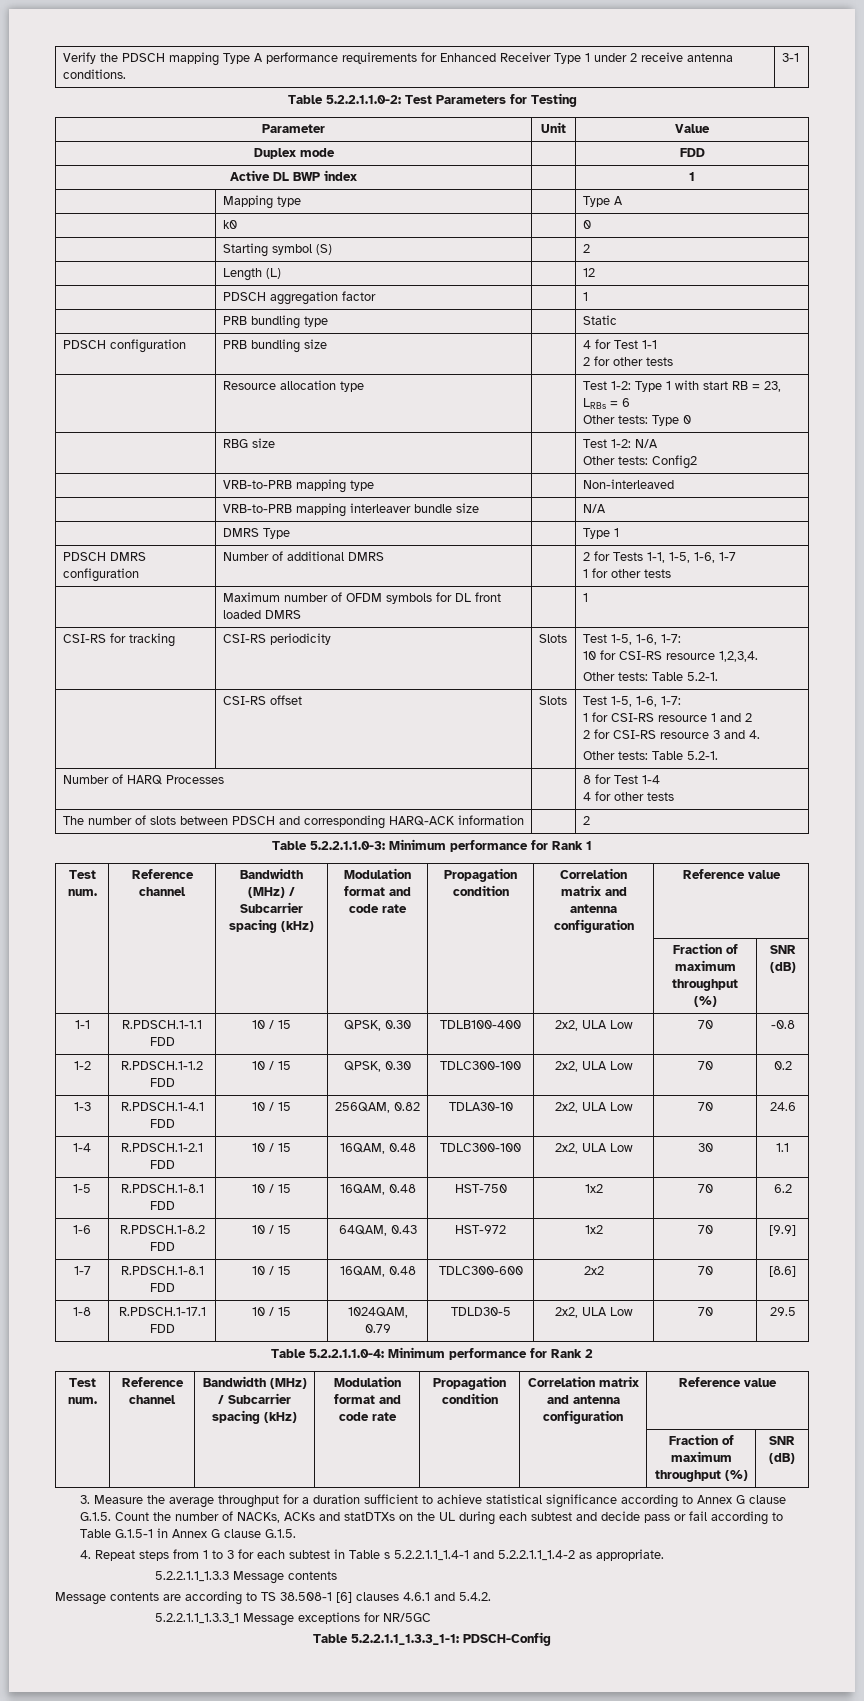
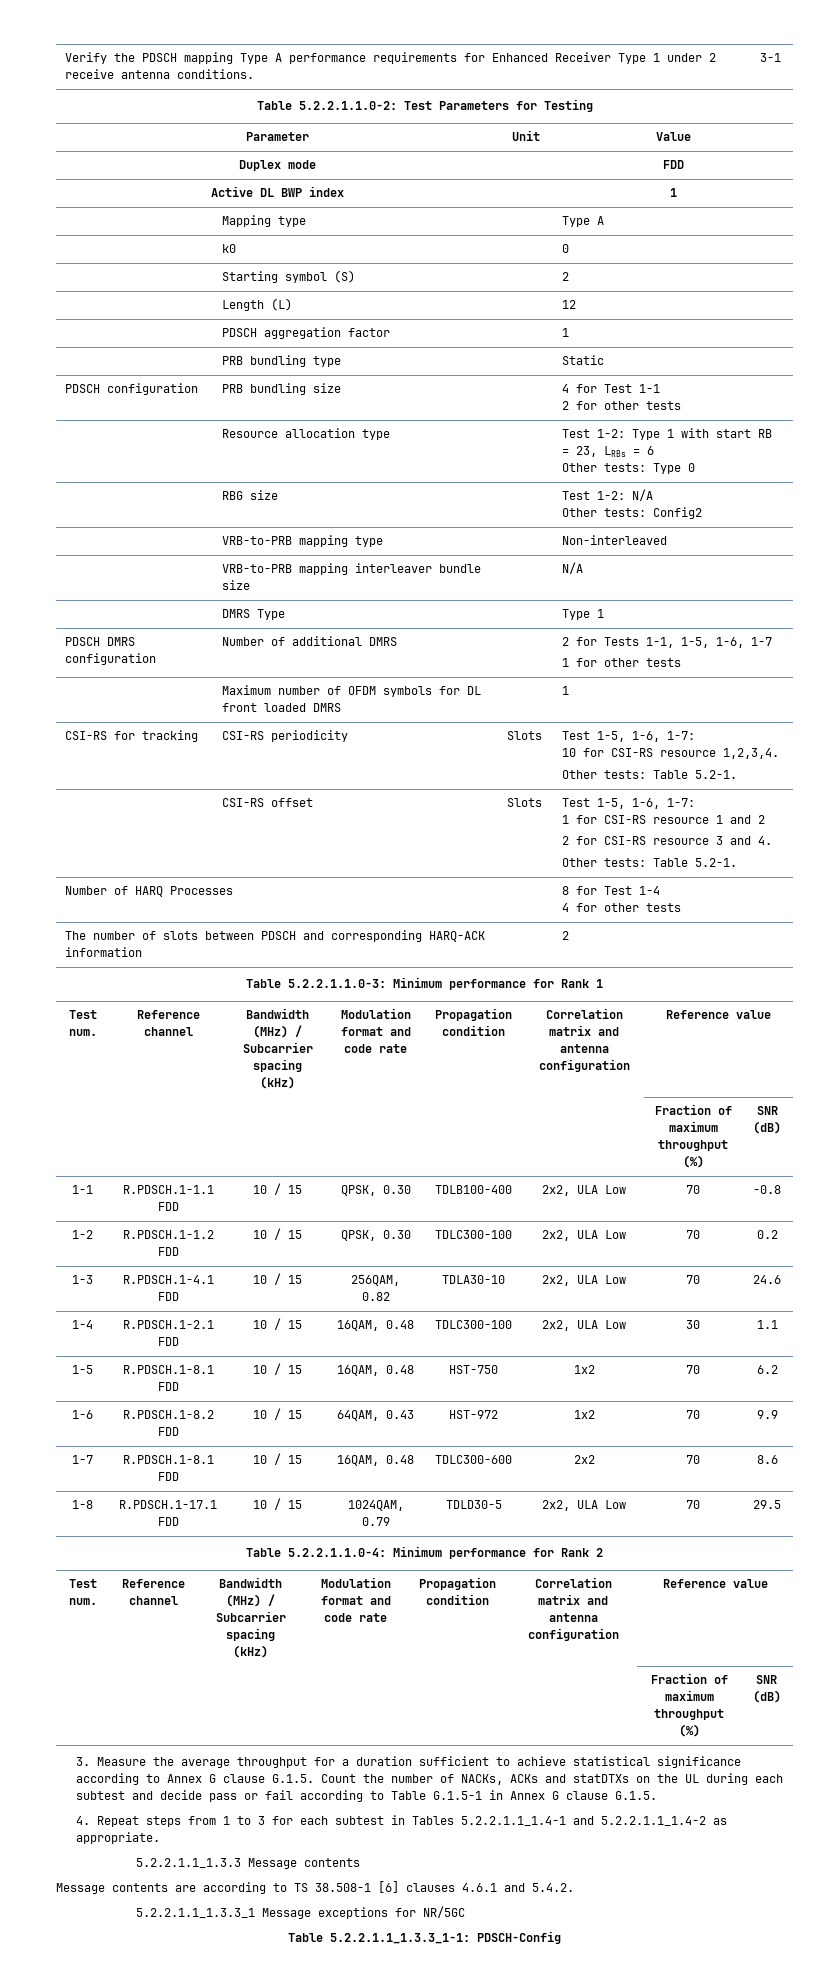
[769,1225,796,1236] [9.9] -> [756,1410,778,1419] 9.9
[769,1266,796,1277] [8.6] -> [756,1455,778,1464] 8.6
[348,1550,390,1559] Table s -> [412,1816,455,1825] Tables

